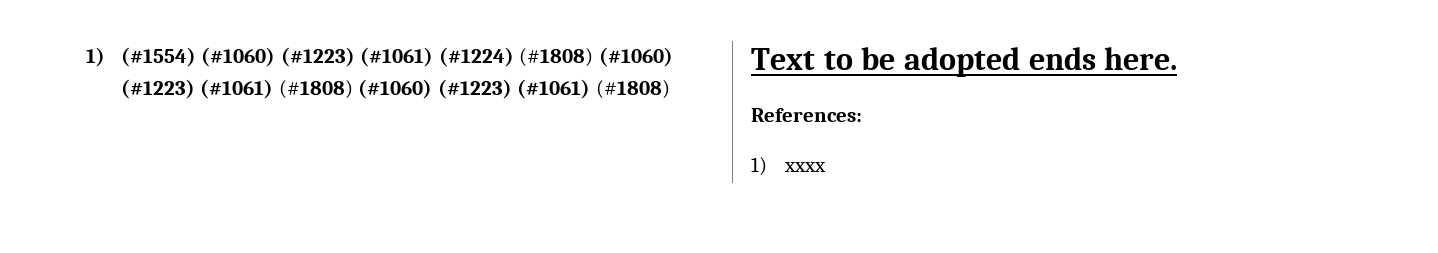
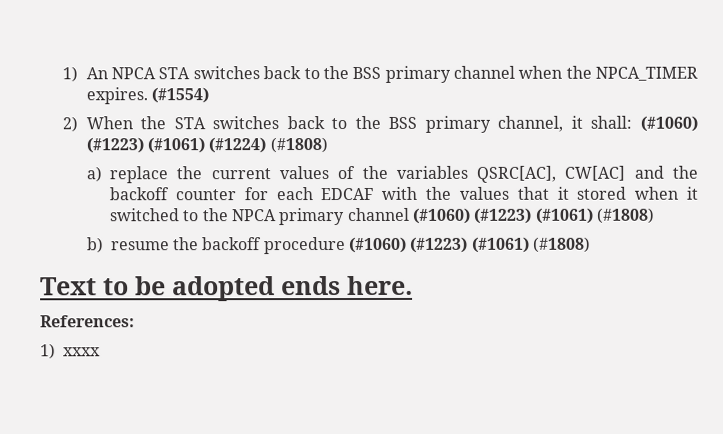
[86,47,196,67] 1) (#1554) -> [62,65,698,83] [85,87,210,105] [62,115,633,133] 1) An NPCA STA switches back to the BSS primary channel when the NPCA_TIMER expires. (#1554) // 2) When the STA switches back to the BSS primary channel, it shall:
[599,47,674,67] [120,79,353,99] (#1060) (#1223) (#1061) (#1808) -> [85,165,699,184] [109,186,698,201] [109,207,656,226] [86,237,346,255] // a) replace the current values of the variables QSRC[AC], CW[AC] and the backoff counter for each EDCAF with the values that it stored when it switched to the NPCA primary channel (#1060) (#1223) (#1061) (#1808) // b) resume the backoff procedure

